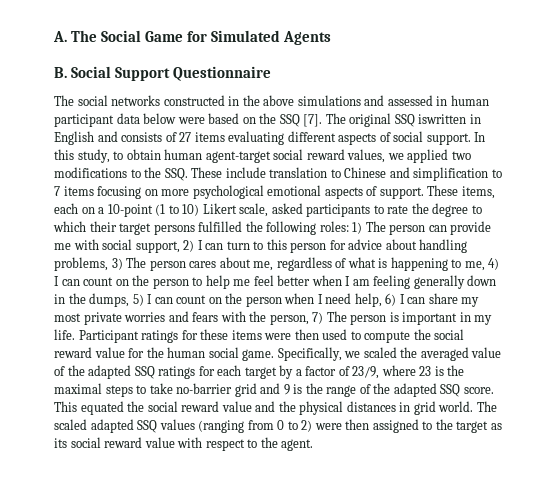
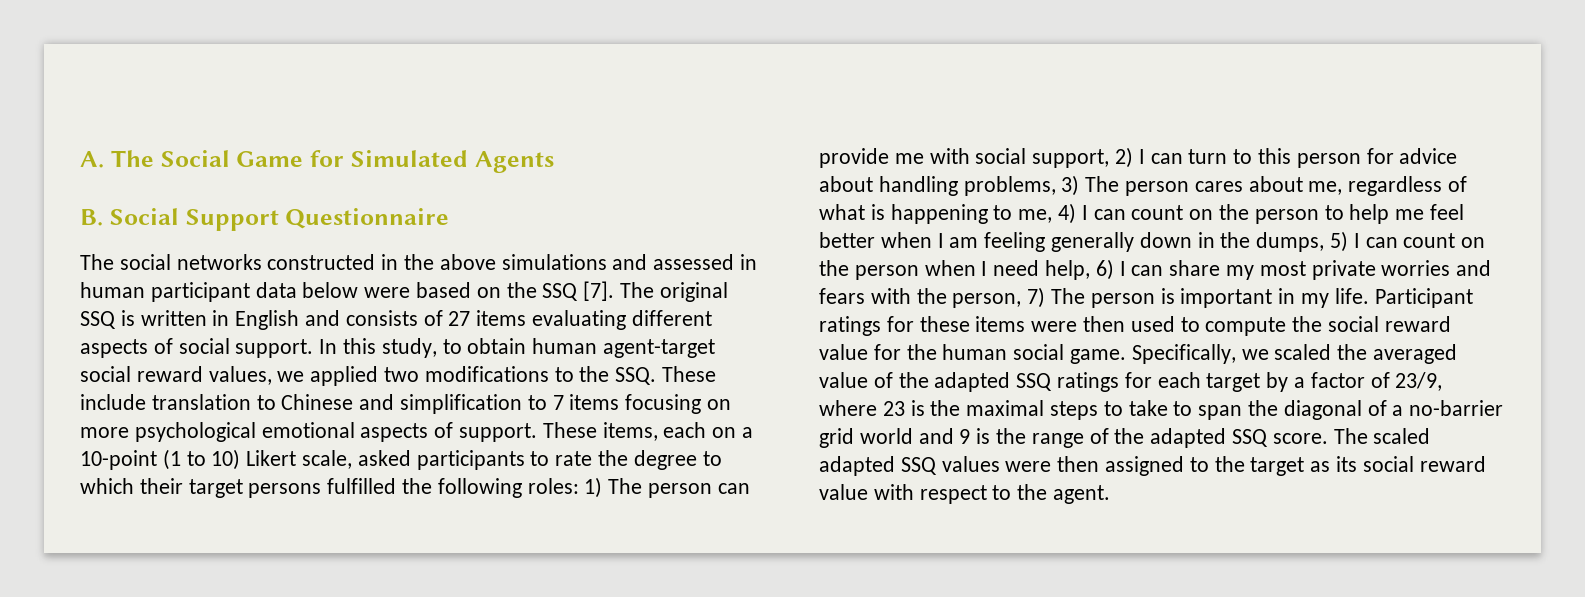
[418,114,467,124] iswritten -> [120,310,207,326] is written
(173, 388) none -> [1173,400,1404,420] to span the diagonal of a
(257, 390) none -> [859,428,913,444] world
[54,401,474,415] This equated the social reward value and the physical distances in grid world. -> (1328, 438) none
[198,420,313,433] (ranging from 0 to 2) -> (1000, 464) none

